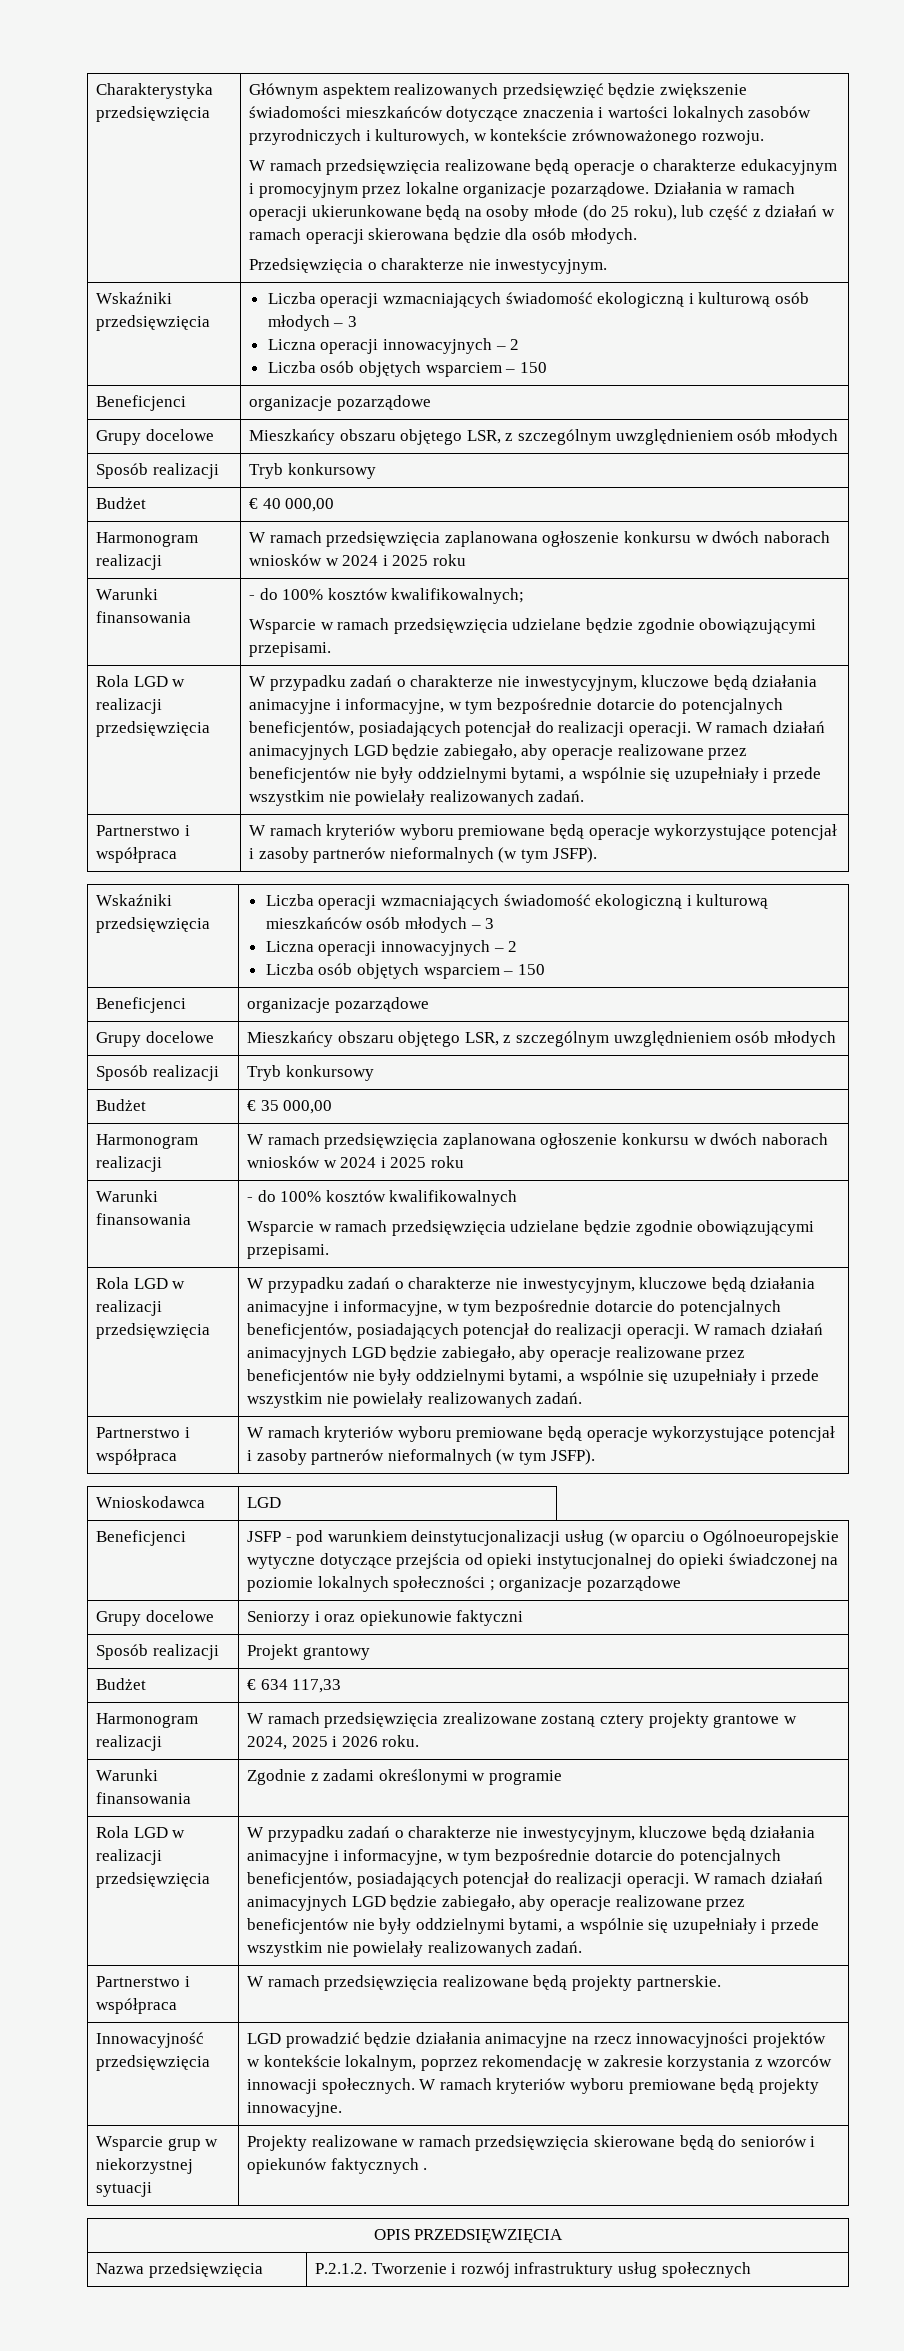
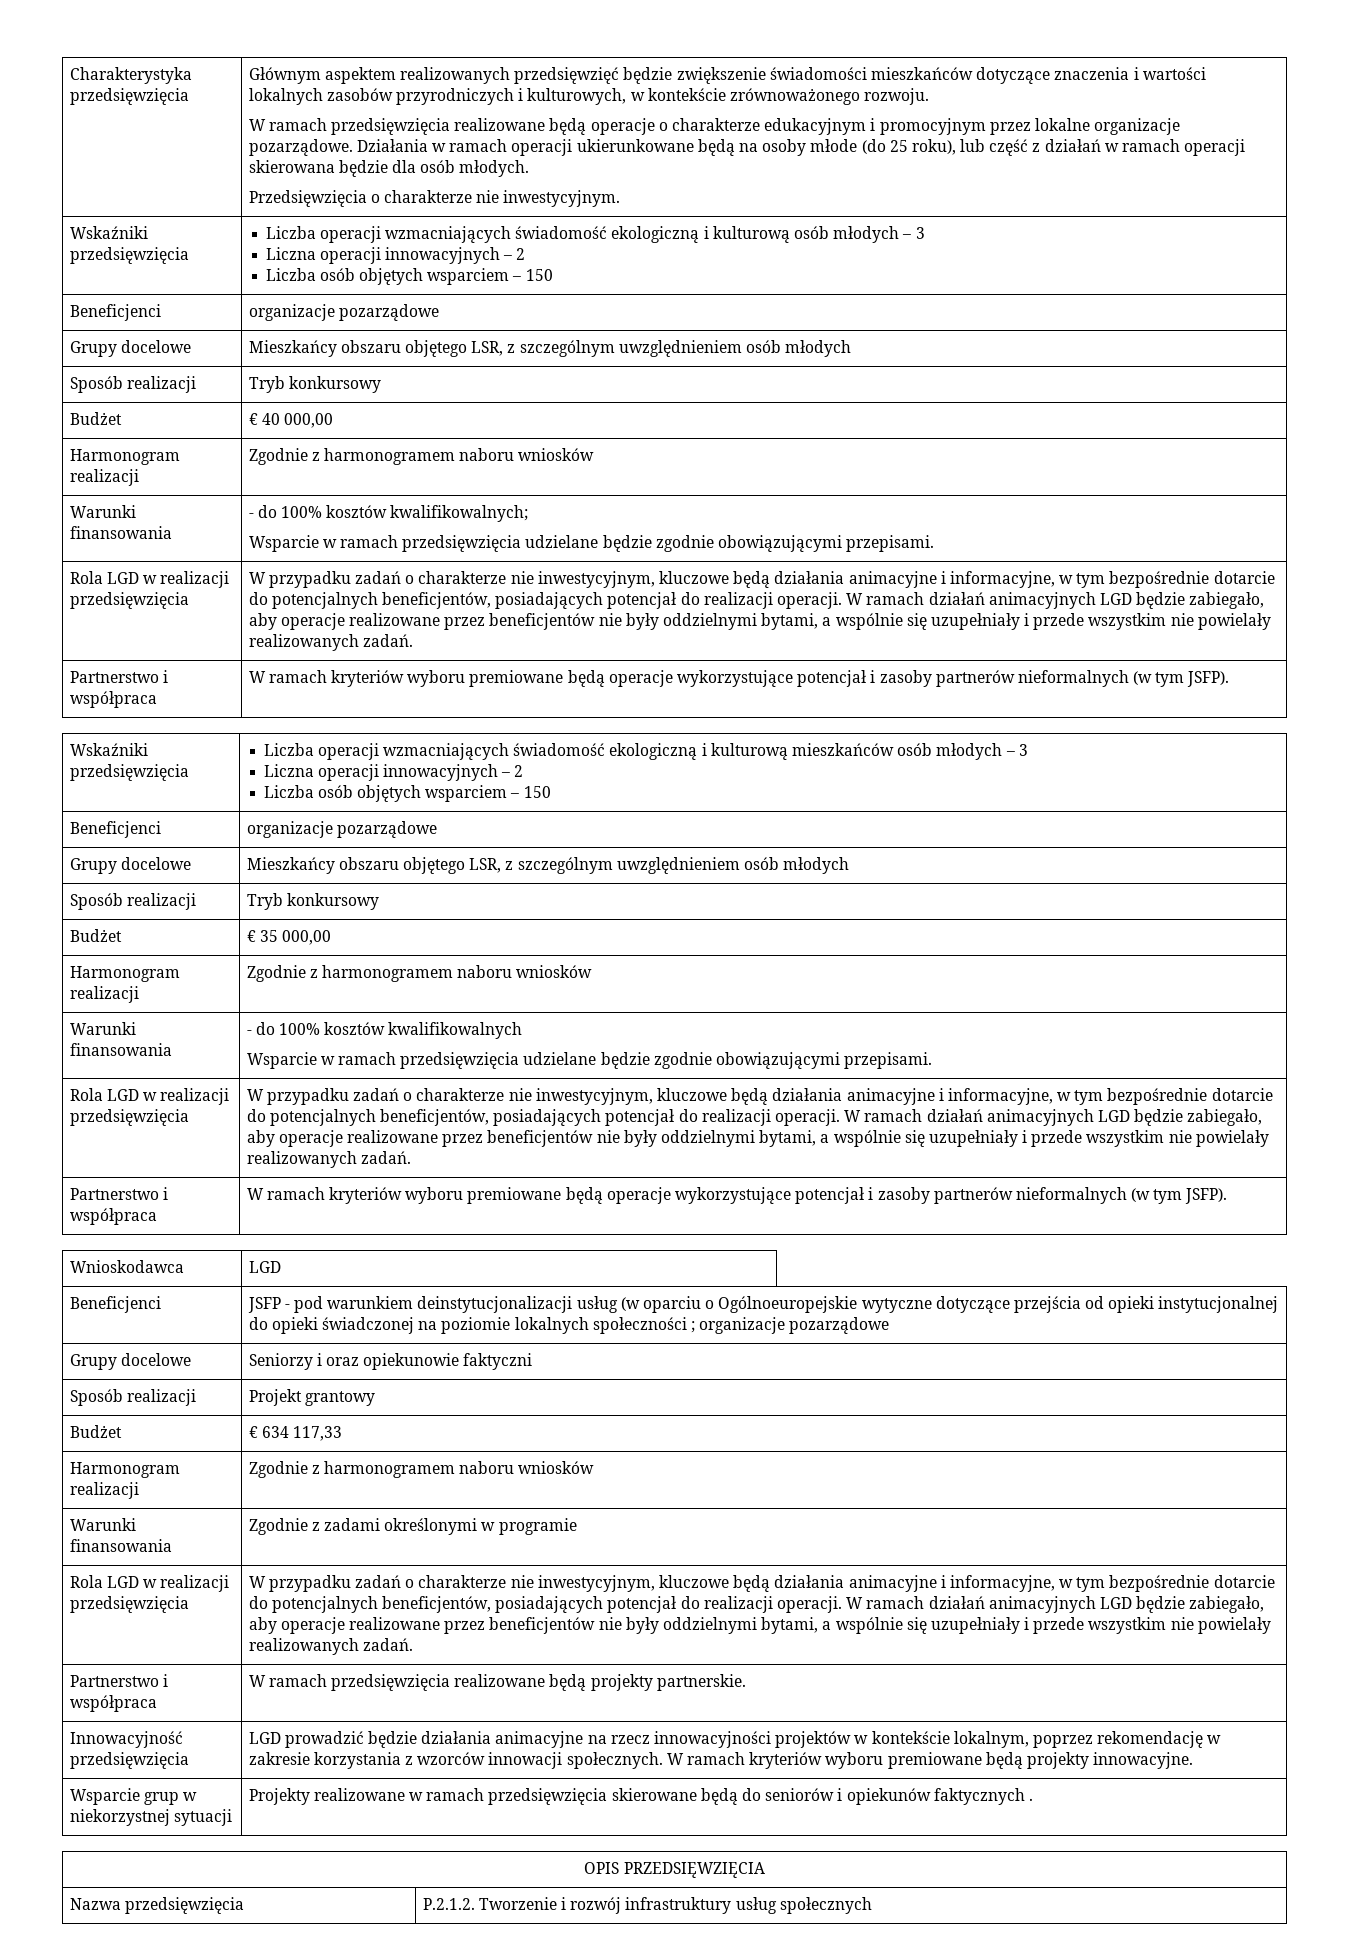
[249,531,830,547] [249,554,467,566] W ramach przedsięwzięcia zaplanowana ogłoszenie konkursu w dwóch naborach wniosków w 2024 i 2025 roku -> [248,448,595,465] Zgodnie z harmonogramem naboru wniosków
[247,1133,828,1149] [247,1156,465,1168] W ramach przedsięwzięcia zaplanowana ogłoszenie konkursu w dwóch naborach wniosków w 2024 i 2025 roku -> [246,965,593,982] Zgodnie z harmonogramem naboru wniosków
[247,1712,797,1728] [247,1735,420,1750] W ramach przedsięwzięcia zrealizowane zostaną cztery projekty grantowe w 2024, 2025 i 2026 roku. -> [248,1461,595,1478] Zgodnie z harmonogramem naboru wniosków

